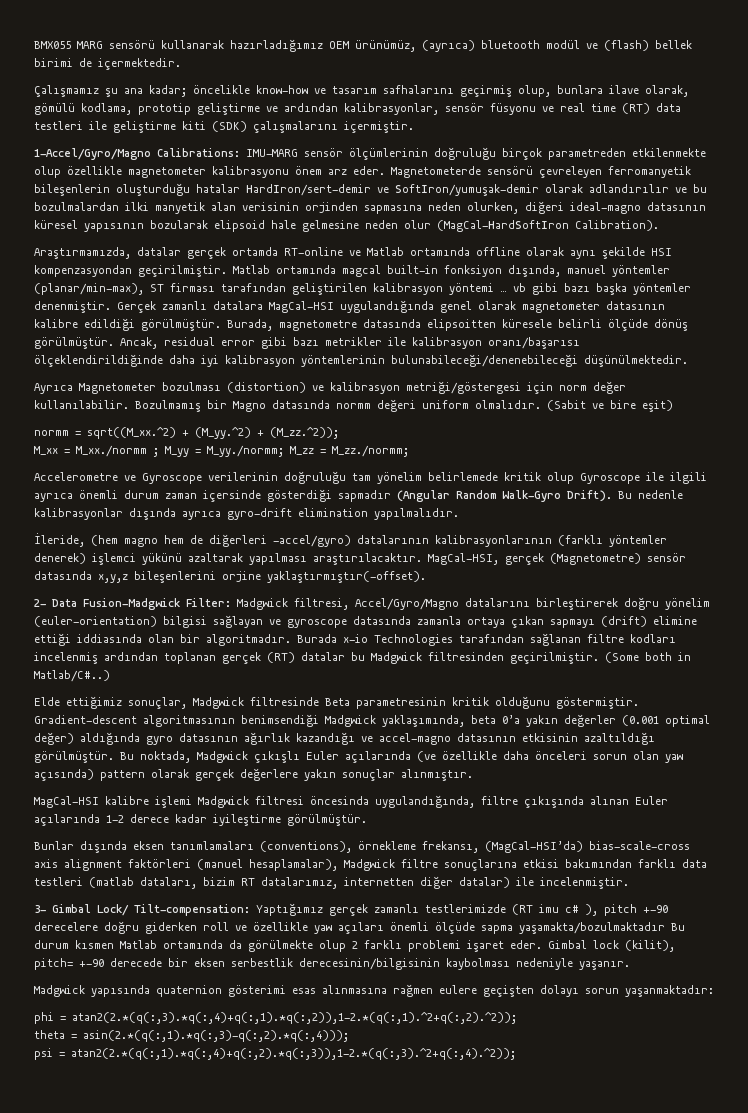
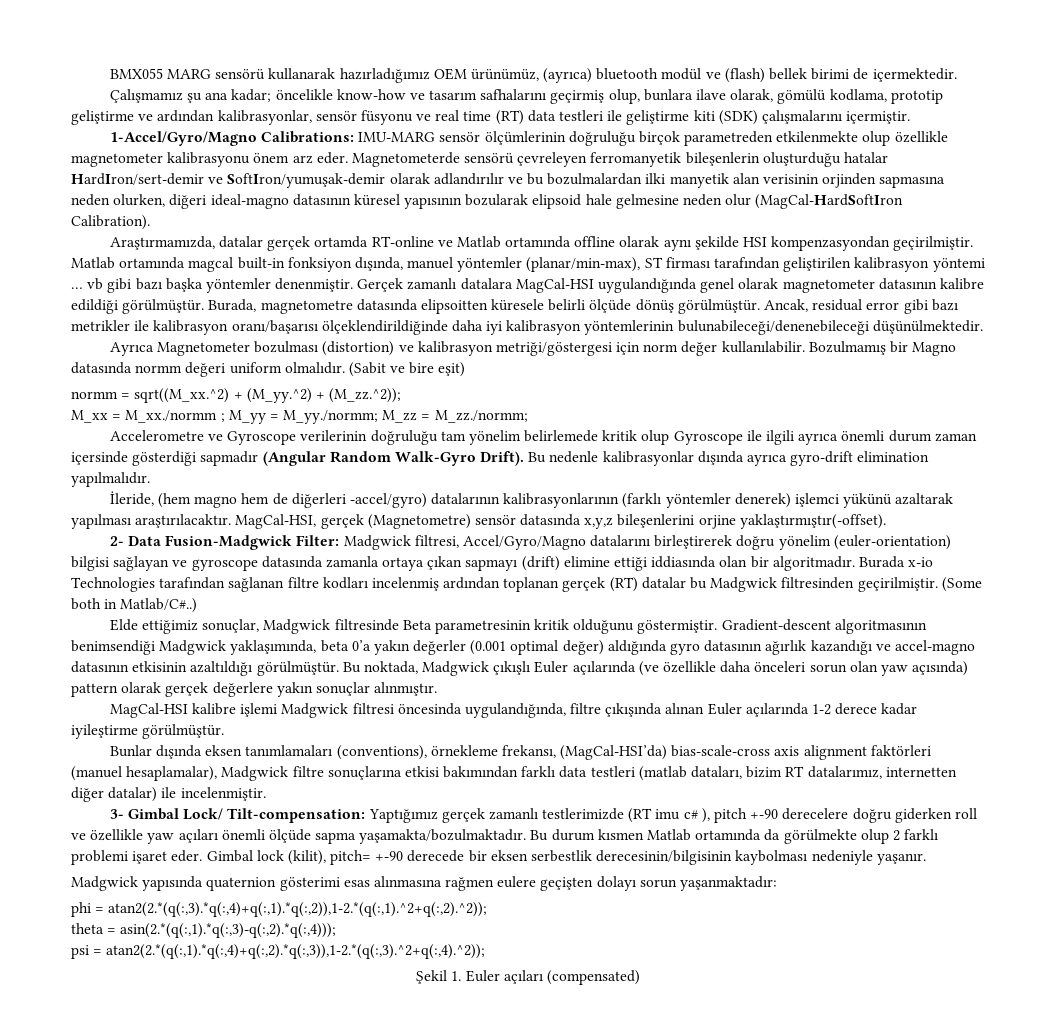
[519,922,665,934] yaşamakta/bozulmaktadır -> [359,829,527,844] yaşamakta/bozulmaktadır.
(516, 1054) none -> [416,970,640,985] // Şekil 1. Euler açıları (compensated)

